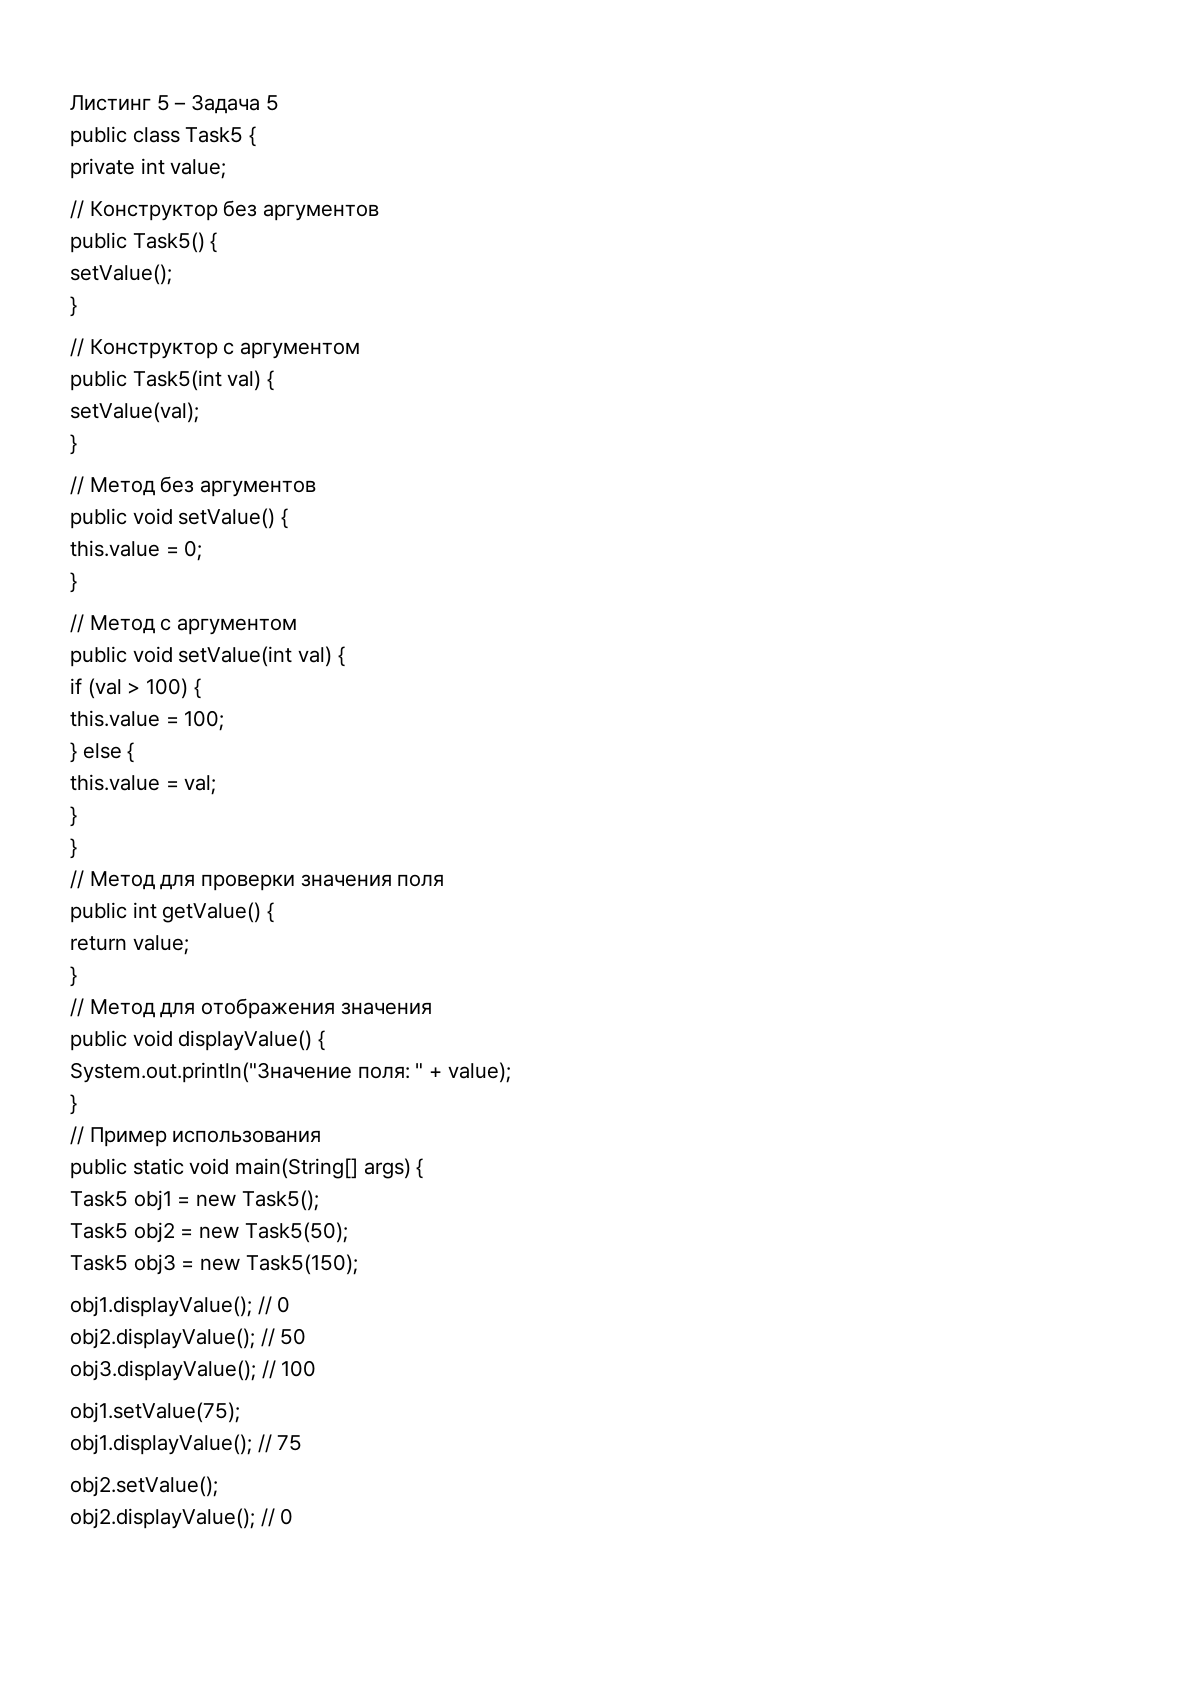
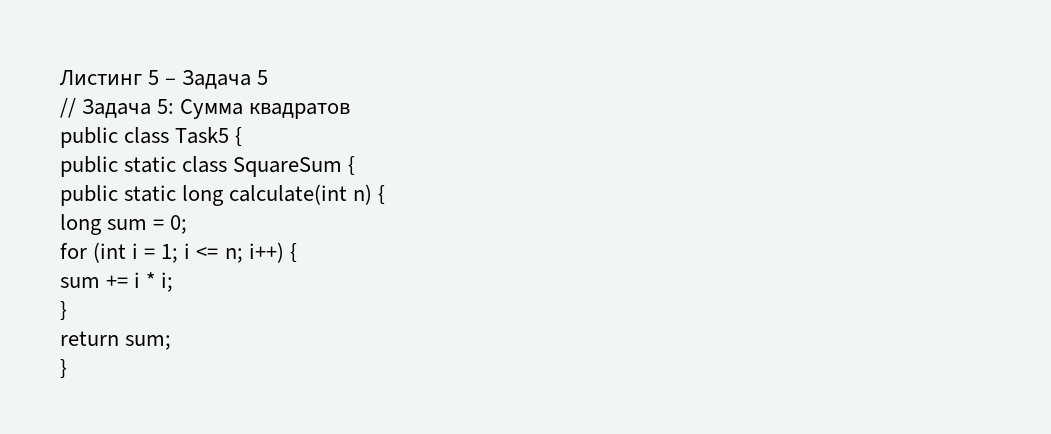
(279, 103) none -> [60,98,351,119] // // Задача 5: Сумма квадратов
[70,158,227,179] [70,200,380,221] [70,232,218,253] [70,264,172,285] [70,296,77,317] [70,338,361,359] [70,370,275,391] [70,402,199,423] [70,434,77,455] [70,476,317,497] [70,508,289,529] [70,540,203,561] [70,572,77,593] [70,614,298,635] [70,646,345,667] [70,678,201,699] [70,710,225,731] [70,742,135,763] [70,774,217,795] [70,806,77,827] [70,838,77,859] [70,870,445,891] [70,902,275,923] [70,935,189,955] [70,966,77,987] [70,998,432,1019] [70,1030,326,1051] [70,1062,511,1083] [70,1094,77,1115] [70,1126,322,1147] [70,1158,424,1179] [70,1190,319,1211] [70,1222,348,1243] [70,1254,358,1275] [70,1296,291,1317] [70,1328,307,1349] [70,1360,317,1381] [70,1402,240,1423] [70,1434,303,1455] [70,1476,218,1497] [70,1508,294,1529] private int value; // // Конструктор без аргументов // public Task5() { // setValue(); // } // // Конструктор с аргументом // public Task5(int val) { // setValue(val); // } // // Метод без аргументов // public void setValue() { // this.value = 0; // } // // Метод с аргументом // public void setValue(int val) { // if (val > 100) { // this.value = 100; // } else { // this.value = val; // } // } // // Метод для проверки значения поля // public int getValue() { // return value; // } // // Метод для отображения значения // public void displayValue() { // System.out.println("Значение поля: " + value); // } // // Пример использования // public static void main(String[] args) { // Task5 obj1 = new Task5(); // Task5 obj2 = new Task5(50); // Task5 obj3 = new Task5(150); // obj1.displayValue(); // 0 // obj2.displayValue(); // 50 // obj3.displayValue(); // 100 // obj1.setValue(75); // obj1.displayValue(); // 75 // obj2.setValue(); // obj2.displayValue(); // 0 -> [60,156,356,177] [60,184,386,206] [60,214,188,235] [60,242,297,263] [60,272,174,292] [60,301,67,321] [60,331,172,350] [60,359,67,379] public static class SquareSum { // public static long calculate(int n) { // long sum = 0; // for (int i = 1; i <= n; i++) { // sum += i * i; // } // return sum; // }

